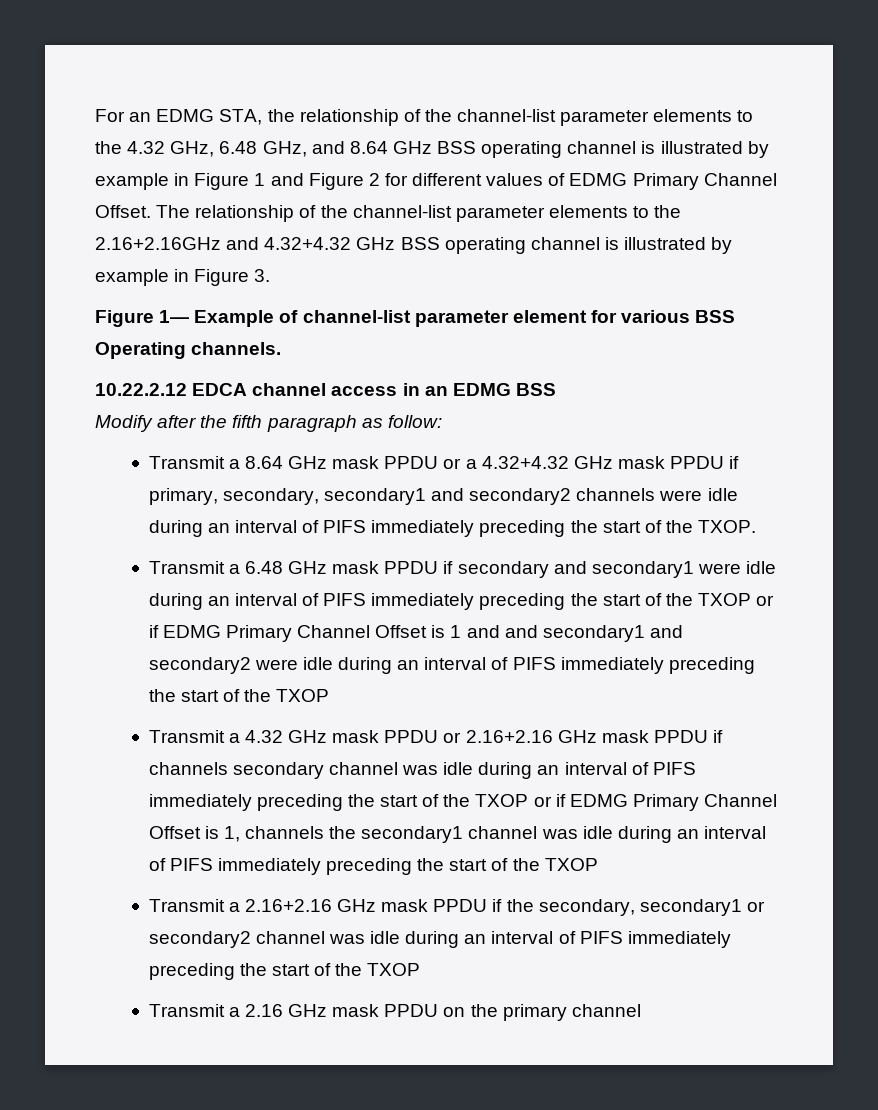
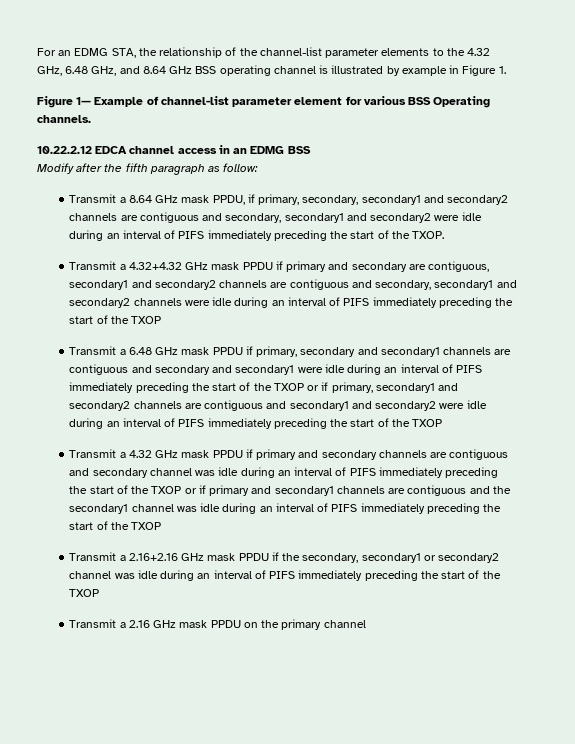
[254,173,777,190] [95,205,682,222] [95,237,733,254] [95,269,271,286] 1 and Figure 2 for different values of EDMG Primary Channel Offset. The relationship of the channel-list parameter elements to the 2.16+2.16GHz and 4.32+4.32 GHz BSS operating channel is illustrated by example in Figure 3. -> [498,66,506,74] 1.
[384,456,462,469] PPDU or -> [212,194,509,205] [69,212,482,223] [69,230,445,241] [69,261,117,270] PPDU, if primary, secondary, secondary1 and secondary2 channels are contiguous and secondary, secondary1 and secondary2 were idle during an interval of PIFS immediately preceding the start of the TXOP. // Transmit
[148,488,218,505] primary, -> [286,261,490,272] [69,279,372,290] primary and secondary are contiguous, secondary1 and secondary2 channels are contiguous and
[698,520,757,533] TXOP. -> [131,316,162,324] TXOP
(454, 567) none -> [256,346,512,357] [69,364,152,375] primary, secondary and secondary1 channels are contiguous and
[162,625,500,642] EDMG Primary Channel Offset is 1 and -> [331,382,459,393] [69,400,264,411] primary, secondary1 and secondary2 channels are contiguous
[443,730,724,743] [148,762,228,775] or 2.16+2.16 GHz mask PPDU if channels -> [245,449,509,460] [69,468,90,476] if primary and secondary channels are contiguous and
[569,794,778,811] [148,826,325,842] EDMG Primary Channel Offset is 1, channels -> [209,485,490,496] primary and secondary1 channels are contiguous and

